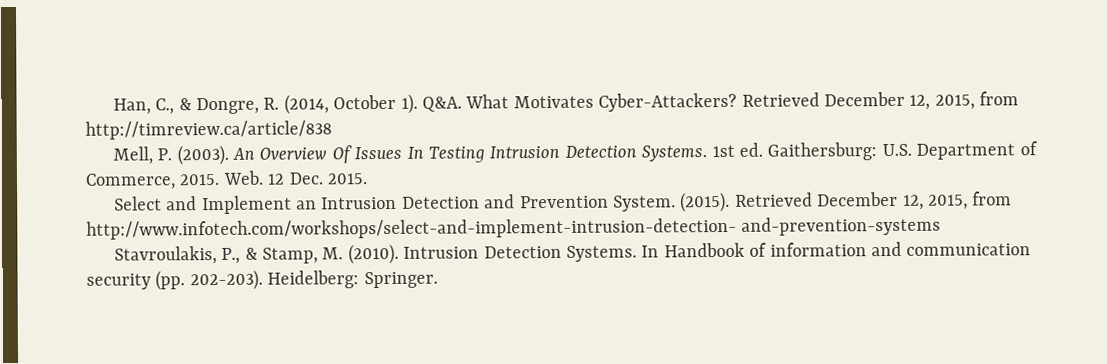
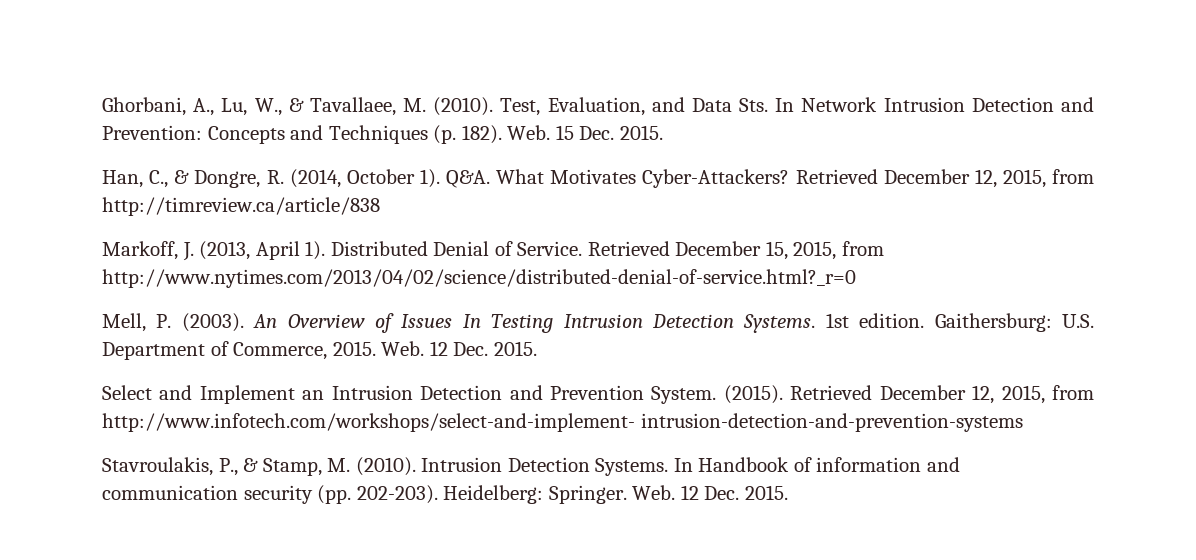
(112, 106) none -> [102,97,1094,116] [102,125,663,144] Ghorbani, A., Lu, W., & Tavallaee, M. (2010). Test, Evaluation, and Data Sts. In Network Intrusion Detection and Prevention: Concepts and Techniques (p. 182). Web. 15 Dec. 2015. //
(332, 130) none -> [102,241,884,261] [102,269,856,288] // Markoff, J. (2013, April 1). Distributed Denial of Service. Retrieved December 15, 2015, from http://www.nytimes.com/2013/04/02/science/distributed-denial-of-service.html?_r=0
[331,145,352,164] Of -> [375,313,394,333] of
[738,142,763,157] ed. -> [859,313,925,328] edition.
[86,216,942,240] http://www.infotech.com/workshops/select-and-implement-intrusion-detection- and-prevention-systems -> [102,413,1023,432] http://www.infotech.com/workshops/select-and-implement- intrusion-detection-and-prevention-systems
(438, 280) none -> [632,485,788,500] Web. 12 Dec. 2015.

